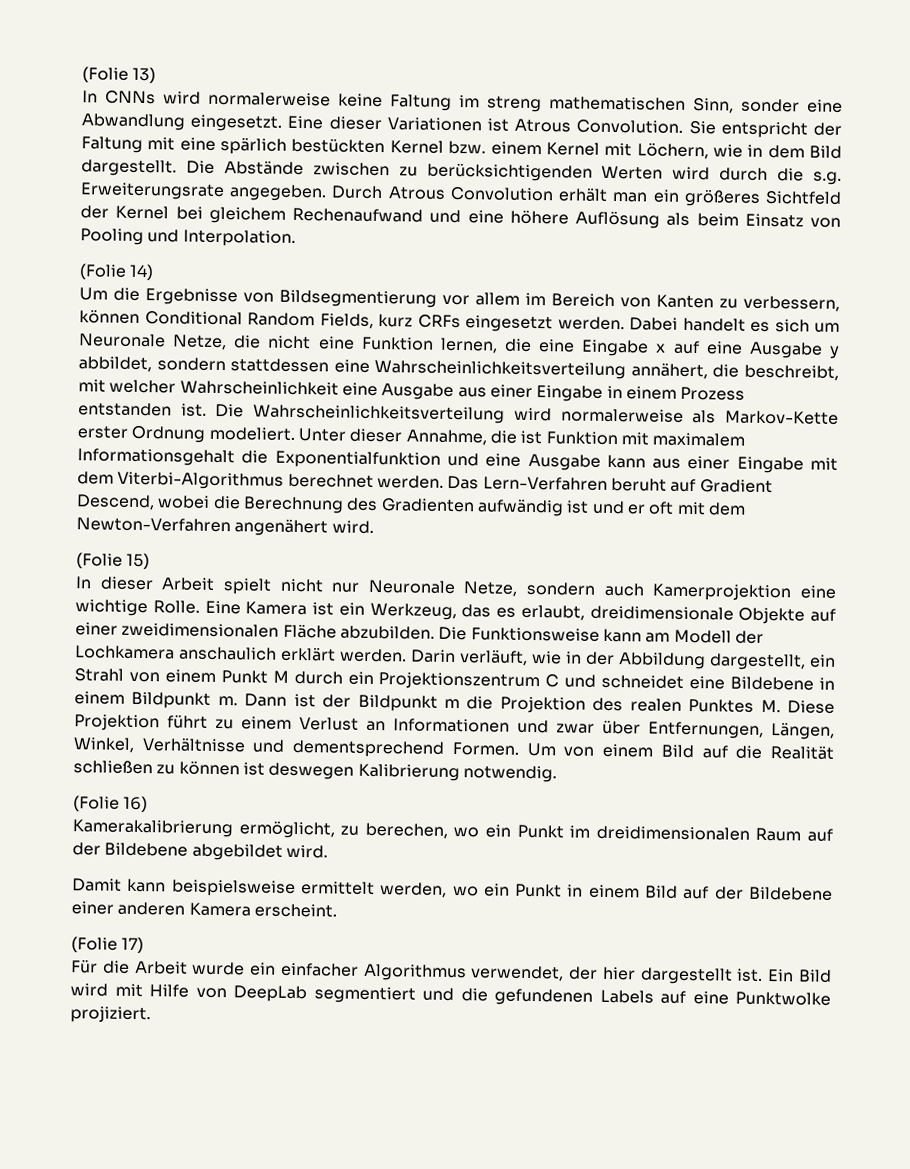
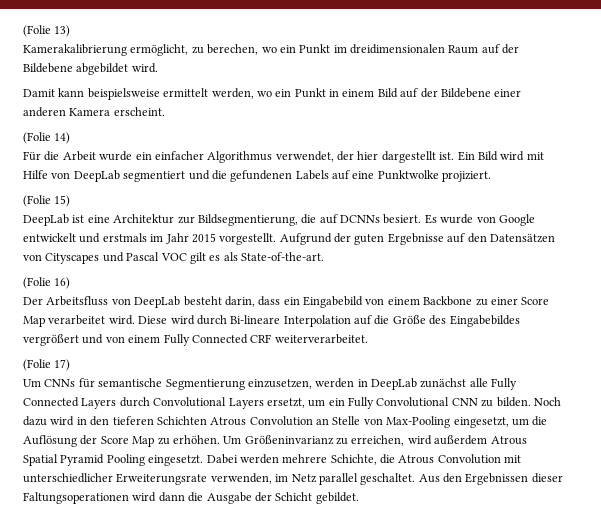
[82,90,843,114] [81,113,843,139] [81,136,843,160] [81,159,842,185] [80,182,842,207] [80,205,841,229] [80,228,296,247] [79,263,155,281] [79,287,840,312] [79,309,840,333] [79,333,840,359] [78,356,839,381] [78,379,746,402] [78,402,839,425] [77,425,746,447] [77,448,838,474] [77,471,773,494] [76,494,746,517] [76,517,374,537] [76,552,151,570] [75,576,837,602] [75,599,836,625] [75,622,764,644] [75,645,836,671] [74,668,835,691] [74,691,836,714] [74,714,835,740] [73,737,835,760] [73,760,557,783] [73,795,149,813] // In CNNs wird normalerweise keine Faltung im streng mathematischen Sinn, sonder eine Abwandlung eingesetzt. Eine dieser Variationen ist Atrous Convolution. Sie entspricht der Faltung mit eine spärlich bestückten Kernel bzw. einem Kernel mit Löchern, wie in dem Bild dargestellt. Die Abstände zwischen zu berücksichtigenden Werten wird durch die s.g. Erweiterungsrate angegeben. Durch Atrous Convolution erhält man ein größeres Sichtfeld der Kernel bei gleichem Rechenaufwand und eine höhere Auflösung als beim Einsatz von Pooling und Interpolation. // (Folie 14) // Um die Ergebnisse von Bildsegmentierung vor allem im Bereich von Kanten zu verbessern, können Conditional Random Fields, kurz CRFs eingesetzt werden. Dabei handelt es sich um Neuronale Netze, die nicht eine Funktion lernen, die eine Eingabe x auf eine Ausgabe y abbildet, sondern stattdessen eine Wahrscheinlichkeitsverteilung annähert, die beschreibt, mit welcher Wahrscheinlichkeit eine Ausgabe aus einer Eingabe in einem Prozess entstanden ist. Die Wahrscheinlichkeitsverteilung wird normalerweise als Markov-Kette erster Ordnung modeliert. Unter dieser Annahme, die ist Funktion mit maximalem Informationsgehalt die Exponentialfunktion und eine Ausgabe kann aus einer Eingabe mit dem Viterbi-Algorithmus berechnet werden. Das Lern-Verfahren beruht auf Gradient Descend, wobei die Berechnung des Gradienten aufwändig ist und er oft mit dem Newton-Verfahren angenähert wird. // (Folie 15) // In dieser Arbeit spielt nicht nur Neuronale Netze, sondern auch Kamerprojektion eine wichtige Rolle. Eine Kamera ist ein Werkzeug, das es erlaubt, dreidimensionale Objekte auf einer zweidimensionalen Fläche abzubilden. Die Funktionsweise kann am Modell der Lochkamera anschaulich erklärt werden. Darin verläuft, wie in der Abbildung dargestellt, ein Strahl von einem Punkt M durch ein Projektionszentrum C und schneidet eine Bildebene in einem Bildpunkt m. Dann ist der Bildpunkt m die Projektion des realen Punktes M. Diese Projektion führt zu einem Verlust an Informationen und zwar über Entfernungen, Längen, Winkel, Verhältnisse und dementsprechend Formen. Um von einem Bild auf die Realität schließen zu können ist deswegen Kalibrierung notwendig. // (Folie 16) -> (71, 31) none
[121,936,145,954] 17) -> [54,132,71,144] 14)
(151, 1015) none -> [23,195,71,207] [23,214,535,226] [23,233,555,245] [23,252,324,264] [23,277,71,289] [23,296,550,308] [23,315,520,327] [23,334,368,346] [23,359,71,371] [23,378,518,390] [23,397,561,409] [23,416,548,428] [23,435,527,447] [23,454,522,466] [23,473,563,485] [23,492,359,504] // (Folie 15) // DeepLab ist eine Architektur zur Bildsegmentierung, die auf DCNNs besiert. Es wurde von Google entwickelt und erstmals im Jahr 2015 vorgestellt. Aufgrund der guten Ergebnisse auf den Datensätzen von Cityscapes und Pascal VOC gilt es als State-of-the-art. // (Folie 16) // Der Arbeitsfluss von DeepLab besteht darin, dass ein Eingabebild von einem Backbone zu einer Score Map verarbeitet wird. Diese wird durch Bi-lineare Interpolation auf die Größe des Eingabebildes vergrößert und von einem Fully Connected CRF weiterverarbeitet. // (Folie 17) // Um CNNs für semantische Segmentierung einzusetzen, werden in DeepLab zunächst alle Fully Connected Layers durch Convolutional Layers ersetzt, um ein Fully Convolutional CNN zu bilden. Noch dazu wird in den tieferen Schichten Atrous Convolution an Stelle von Max-Pooling eingesetzt, um die Auflösung der Score Map zu erhöhen. Um Größeninvarianz zu erreichen, wird außerdem Atrous Spatial Pyramid Pooling eingesetzt. Dabei werden mehrere Schichte, die Atrous Convolution mit unterschiedlicher Erweiterungsrate verwenden, im Netz parallel geschaltet. Aus den Ergebnissen dieser Faltungsoperationen wird dann die Ausgabe der Schicht gebildet.

